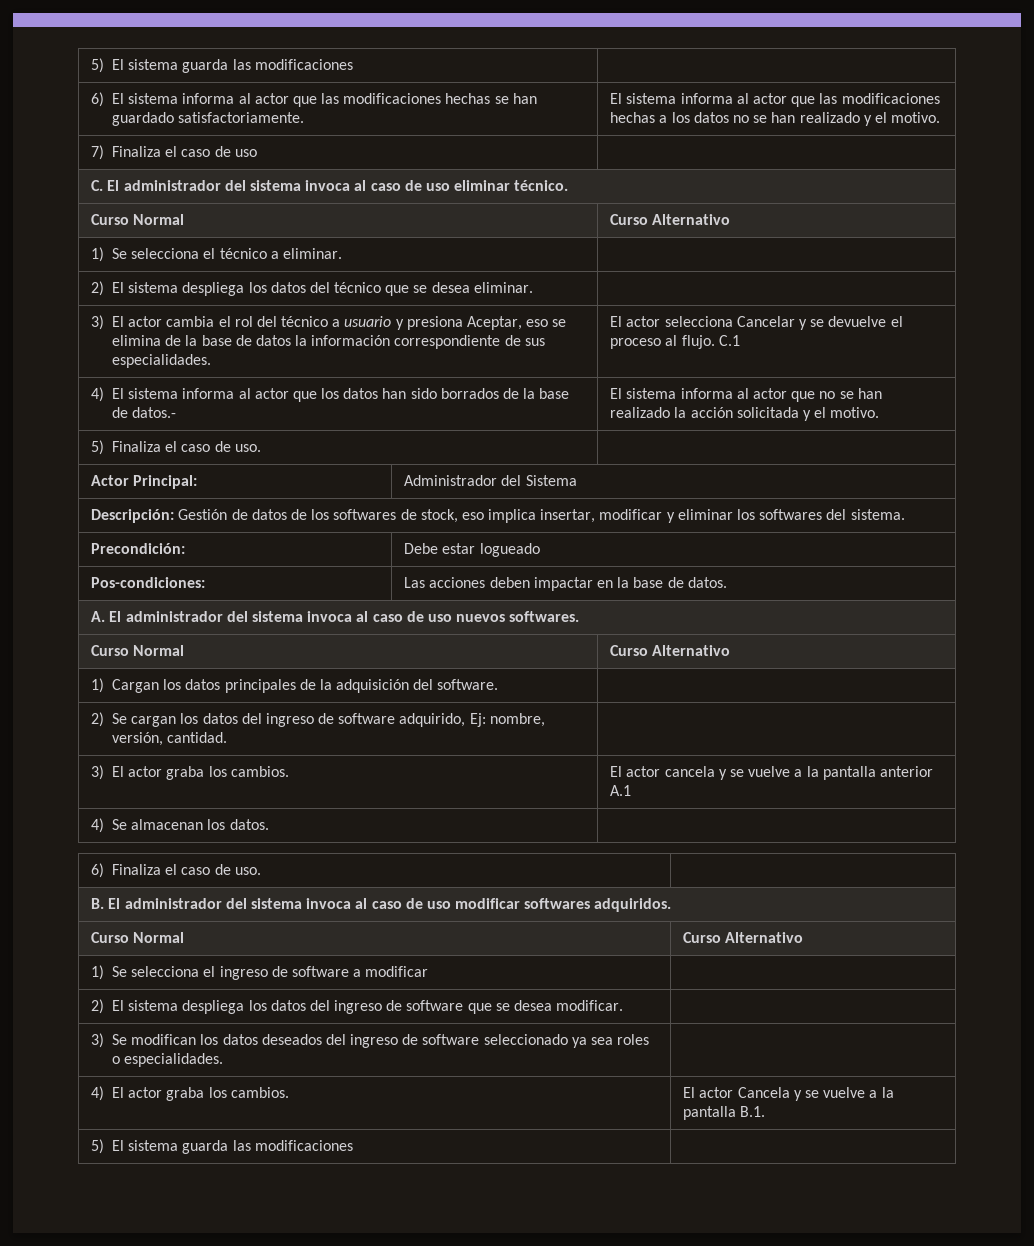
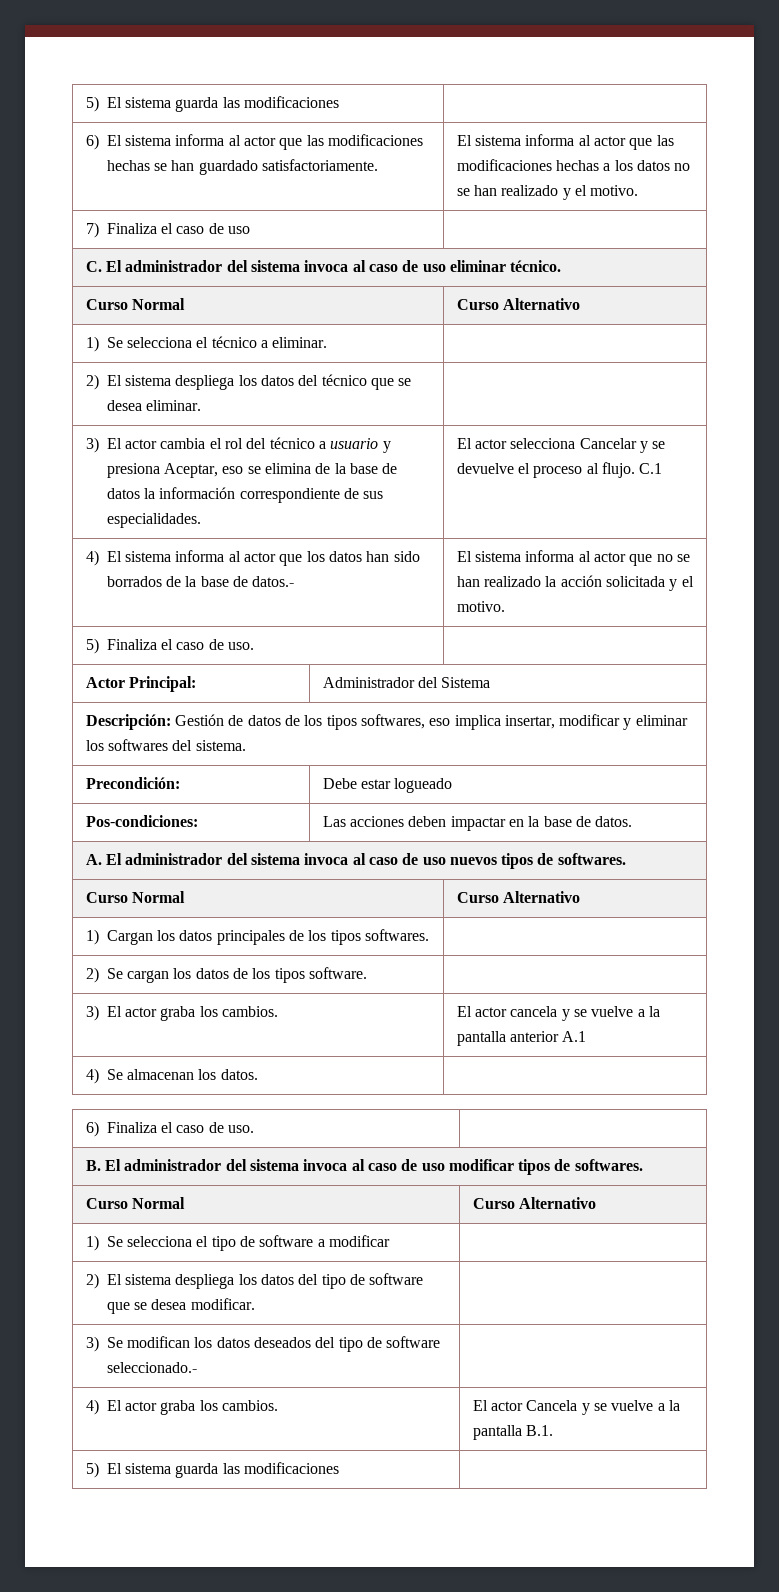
[333,509,458,523] softwares de stock, -> [326,714,425,730] tipos softwares,
(506, 618) none -> [501,853,554,869] tipos de
[319,679,499,693] la adquisición del software. -> [308,929,429,945] los tipos softwares.
[241,713,545,727] [112,732,228,746] del ingreso de software adquirido, Ej: nombre, versión, cantidad. -> [232,967,367,983] de los tipos software.
[524,898,672,912] [91,932,185,943] [683,932,804,943] [91,965,268,980] softwares adquiridos. // Curso Normal | Curso Alternativo // 1) Se selecciona el ingreso -> [518,1159,643,1175] [85,1197,185,1209] [472,1197,596,1209] [85,1235,236,1251] tipos de softwares. // Curso Normal | Curso Alternativo // 1) Se selecciona el tipo
[334,1000,383,1014] ingreso -> [321,1274,346,1289] tipo
[350,1034,650,1048] [112,1053,224,1067] ingreso de software seleccionado ya sea roles o especialidades. -> [338,1336,441,1352] [106,1362,197,1373] tipo de software seleccionado.-

